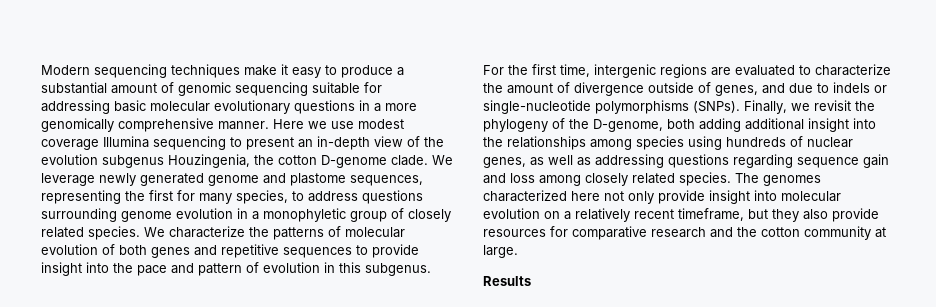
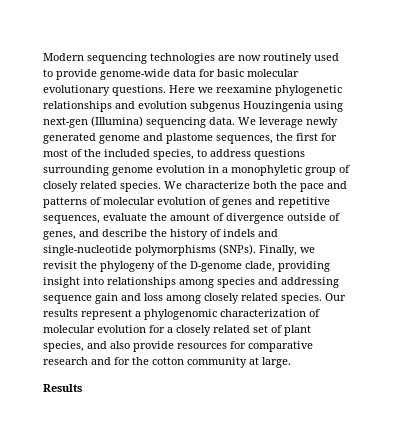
[171,64,404,78] [41,82,382,96] [41,100,417,114] [41,118,404,132] [41,136,444,150] [41,154,428,168] techniques make it easy to produce a substantial amount of genomic sequencing suitable for addressing basic molecular evolutionary questions in a more genomically comprehensive manner. Here we use modest coverage Illumina sequencing to present an in-depth view of the evolution subgenus Houzingenia, the cotton D-genome clade. -> [150,53,339,64] [43,69,299,80] [43,85,342,96] [43,101,343,112] [43,116,235,128] technologies are now routinely used to provide genome-wide data for basic molecular evolutionary questions. Here we reexamine phylogenetic relationships and evolution subgenus Houzingenia using next-gen (Illumina) sequencing data.
[41,190,121,204] representing -> (273, 139) none
[199,193,232,204] many -> [43,149,150,157] most of the included
[249,227,269,237] the -> [253,181,347,192] both the pace and
[119,245,147,255] both -> (220, 201) none
[283,244,419,258] [41,262,431,276] [483,64,891,78] sequences to provide insight into the pace and pattern of evolution in this subgenus. For the first time, intergenic regions are evaluated to characterize -> [43,213,147,224] sequences, evaluate
[789,82,887,93] due to indels or -> [102,229,278,240] describe the history of indels and
[593,118,876,132] [483,137,503,147] D-genome, both adding additional insight into the -> [190,261,330,272] [43,277,104,288] D-genome clade, providing insight into
[688,136,853,150] [483,154,793,168] using hundreds of nuclear genes, as well as addressing questions regarding -> [258,277,339,288] and addressing
[735,173,821,186] [483,190,841,204] [483,208,799,222] The genomes characterized here not only provide insight into molecular evolution on a relatively recent timeframe, but they -> [325,293,346,301] [43,309,320,320] [43,325,311,336] [43,341,107,352] Our results represent a phylogenomic characterization of molecular evolution for a closely related set of plant species, and
(733, 232) none -> [114,357,130,365] for

